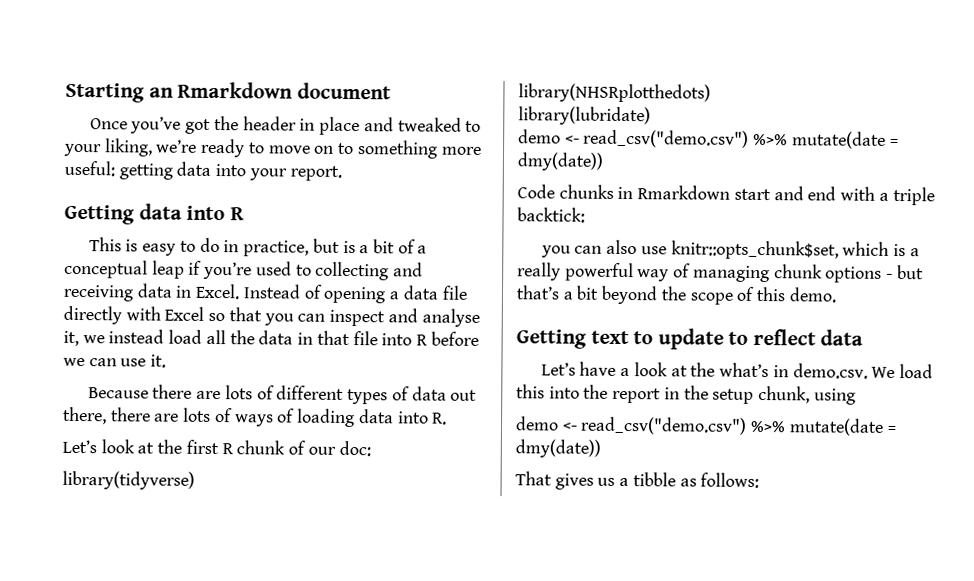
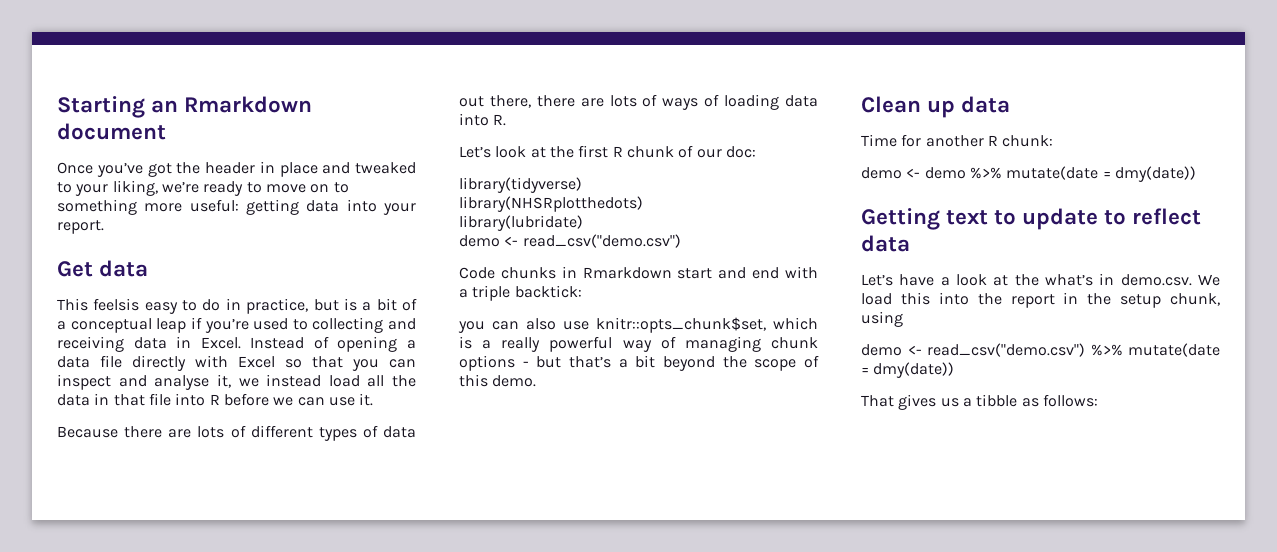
[64,203,245,225] Getting data into R -> [57,260,149,277] Get data
[125,239,139,252] is -> [93,298,140,311] feelsis
[753,131,899,149] [517,152,604,171] %>% mutate(date = dmy(date)) -> (681, 241) none
(837, 295) none -> [861,96,1011,118] [861,134,1054,147] [861,166,1196,182] // Clean up data // Time for another R chunk: // demo <- demo %>% mutate(date = dmy(date))

